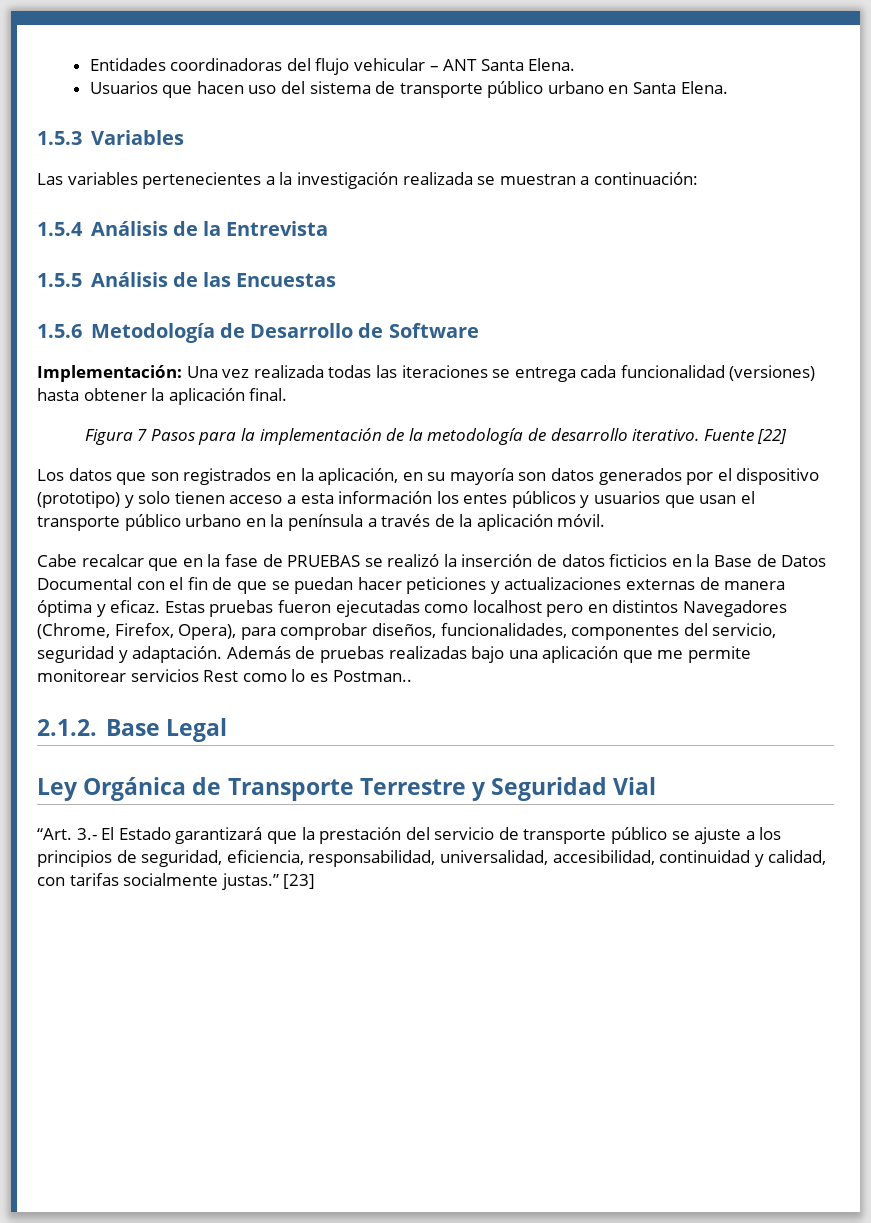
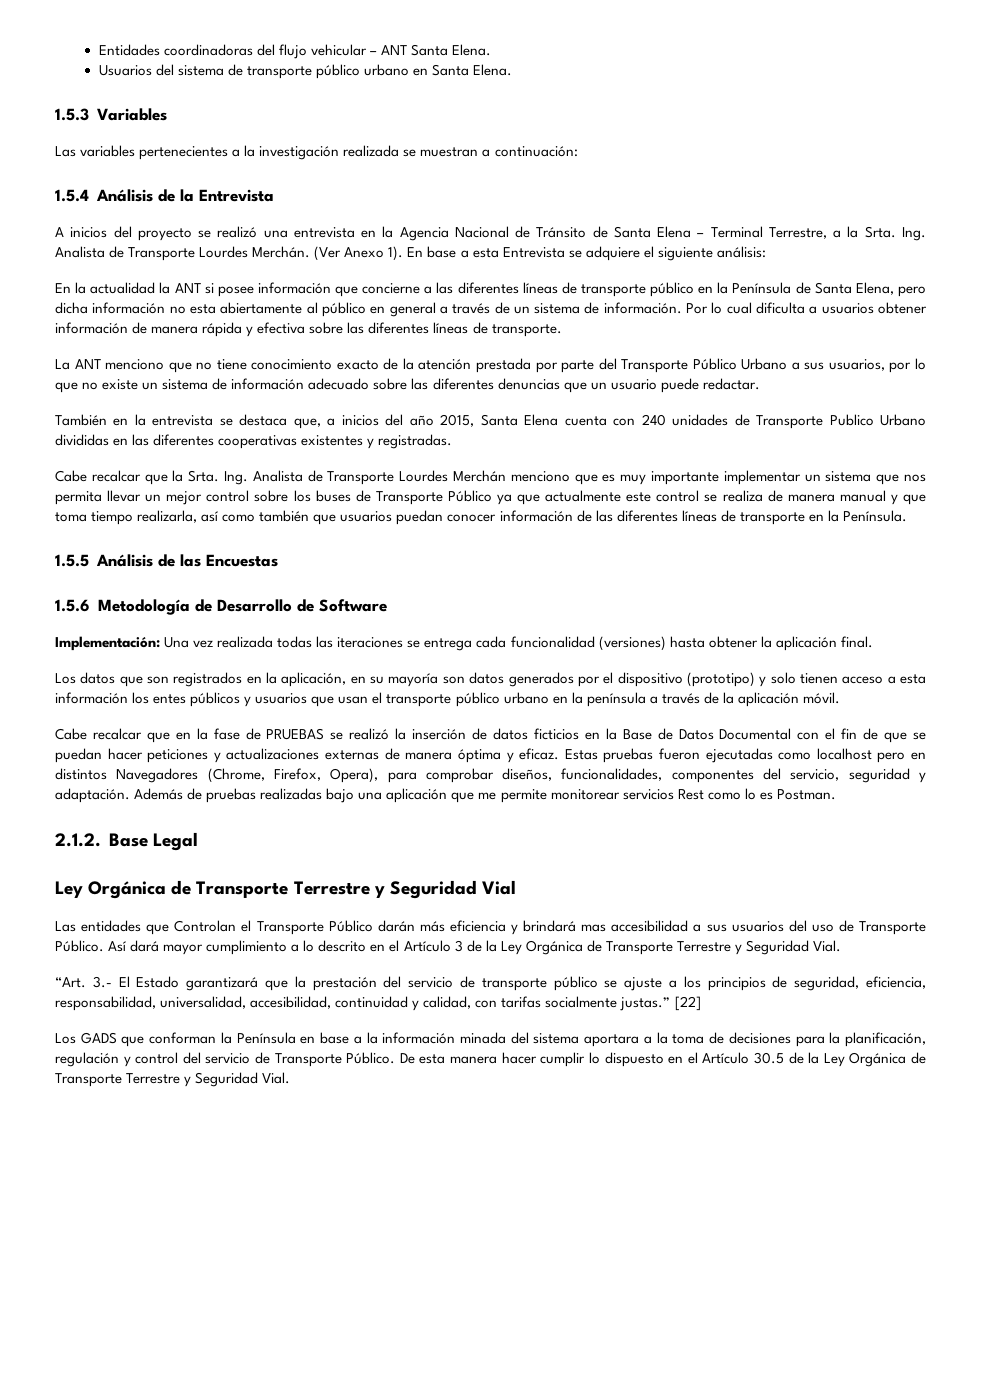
[162,81,277,98] que hacen uso -> (152, 70) none
(329, 228) none -> [55,226,926,241] [55,246,766,261] [55,282,927,297] [55,302,928,317] [55,322,562,337] [55,358,926,373] [55,378,760,393] [55,414,927,429] [55,434,453,449] [55,470,926,485] [55,490,927,505] [55,510,907,525] // A inicios del proyecto se realizó una entrevista en la Agencia Nacional de Tránsito de Santa Elena – Terminal Terrestre, a la Srta. Ing. Analista de Transporte Lourdes Merchán. (Ver Anexo 1). En base a esta Entrevista se adquiere el siguiente análisis: // En la actualidad la ANT si posee información que concierne a las diferentes líneas de transporte público en la Península de Santa Elena, pero dicha información no esta abiertamente al público en general a través de un sistema de información. Por lo cual dificulta a usuarios obtener información de manera rápida y efectiva sobre las diferentes líneas de transporte. // La ANT menciono que no tiene conocimiento exacto de la atención prestada por parte del Transporte Público Urbano a sus usuarios, por lo que no existe un sistema de información adecuado sobre las diferentes denuncias que un usuario puede redactar. // También en la entrevista se destaca que, a inicios del año 2015, Santa Elena cuenta con 240 unidades de Transporte Publico Urbano divididas en las diferentes cooperativas existentes y registradas. // Cabe recalcar que la Srta. Ing. Analista de Transporte Lourdes Merchán menciono que es muy importante implementar un sistema que nos permita llevar un mejor control sobre los buses de Transporte Público ya que actualmente este control se realiza de manera manual y que toma tiempo realizarla, así como también que usuarios puedan conocer información de las diferentes líneas de transporte en la Península.
[84,428,788,445] // Figura 7 Pasos para la implementación de la metodología de desarrollo iterativo. Fuente [22] -> (873, 642) none
[332,670,412,682] Postman.. -> [776,789,836,800] Postman.
(657, 786) none -> [55,920,927,935] [55,940,842,955] // Las entidades que Controlan el Transporte Público darán más eficiencia y brindará mas accesibilidad a sus usuarios del uso de Transporte Público. Así dará mayor cumplimiento a lo descrito en el Artículo 3 de la Ley Orgánica de Transporte Terrestre y Seguridad Vial.
[283,874,316,889] [23] -> [674,996,701,1011] [55,1032,927,1047] [55,1052,926,1067] [55,1072,291,1087] [22] // Los GADS que conforman la Península en base a la información minada del sistema aportara a la toma de decisiones para la planificación, regulación y control del servicio de Transporte Público. De esta manera hacer cumplir lo dispuesto en el Artículo 30.5 de la Ley Orgánica de Transporte Terrestre y Seguridad Vial.

